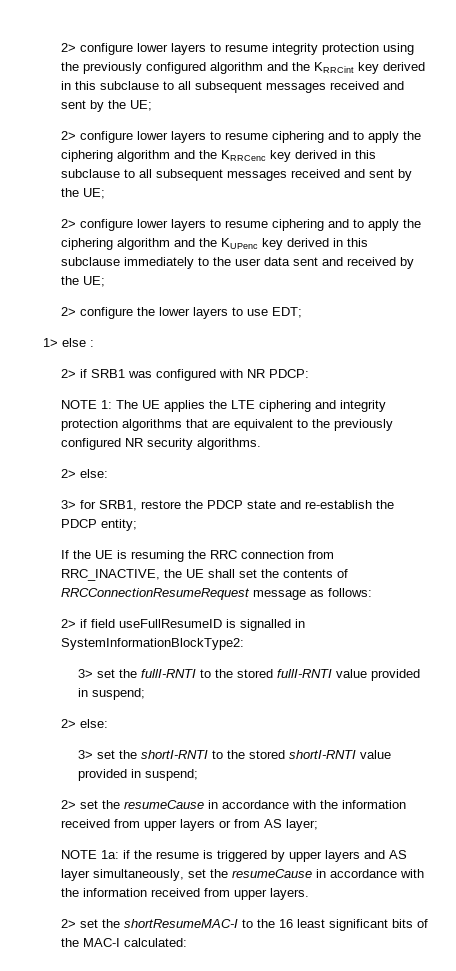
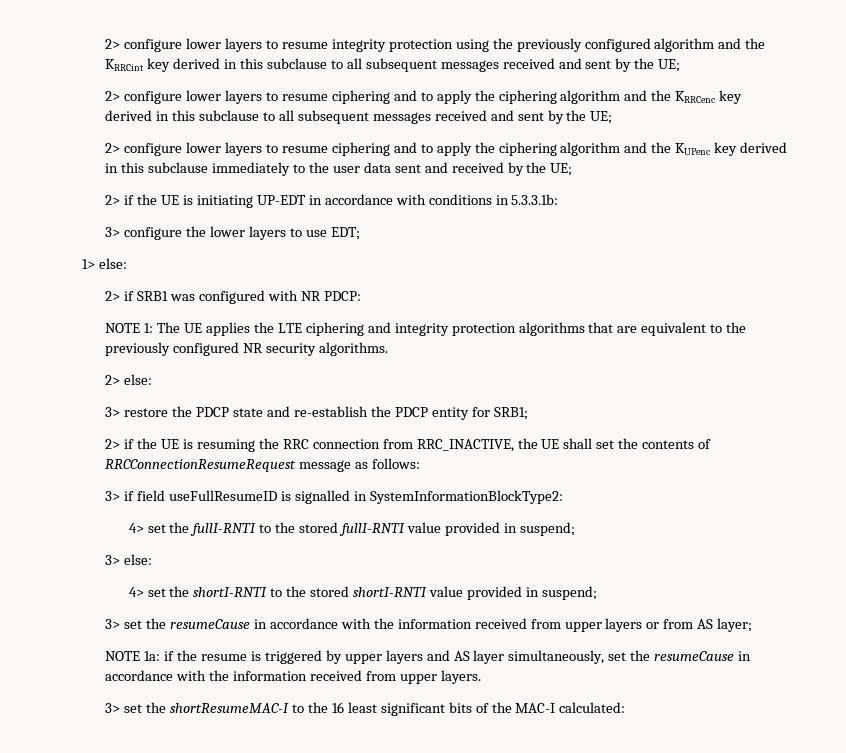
(76, 311) none -> [124,194,559,208] [105,227,121,237] if the UE is initiating UP-EDT in accordance with conditions in 5.3.3.1b: // 3>
[62,338,95,347] else : -> [99,258,128,269] else:
[79,500,137,511] for SRB1, -> (121, 412) none
[100,519,137,531] [60,550,69,559] entity; // If -> [431,407,528,420] [105,439,135,449] entity for SRB1; // 2> if
[60,619,76,628] 2> -> [105,491,121,501] 3>
[78,669,94,678] 3> -> [128,523,144,533] 4>
[60,719,108,728] [78,750,94,759] 2> else: // 3> -> [105,554,153,565] [128,587,144,597] 3> else: // 4>
[60,800,76,809] 2> -> [105,619,121,629] 3>
[60,919,76,928] 2> -> [105,703,121,713] 3>

